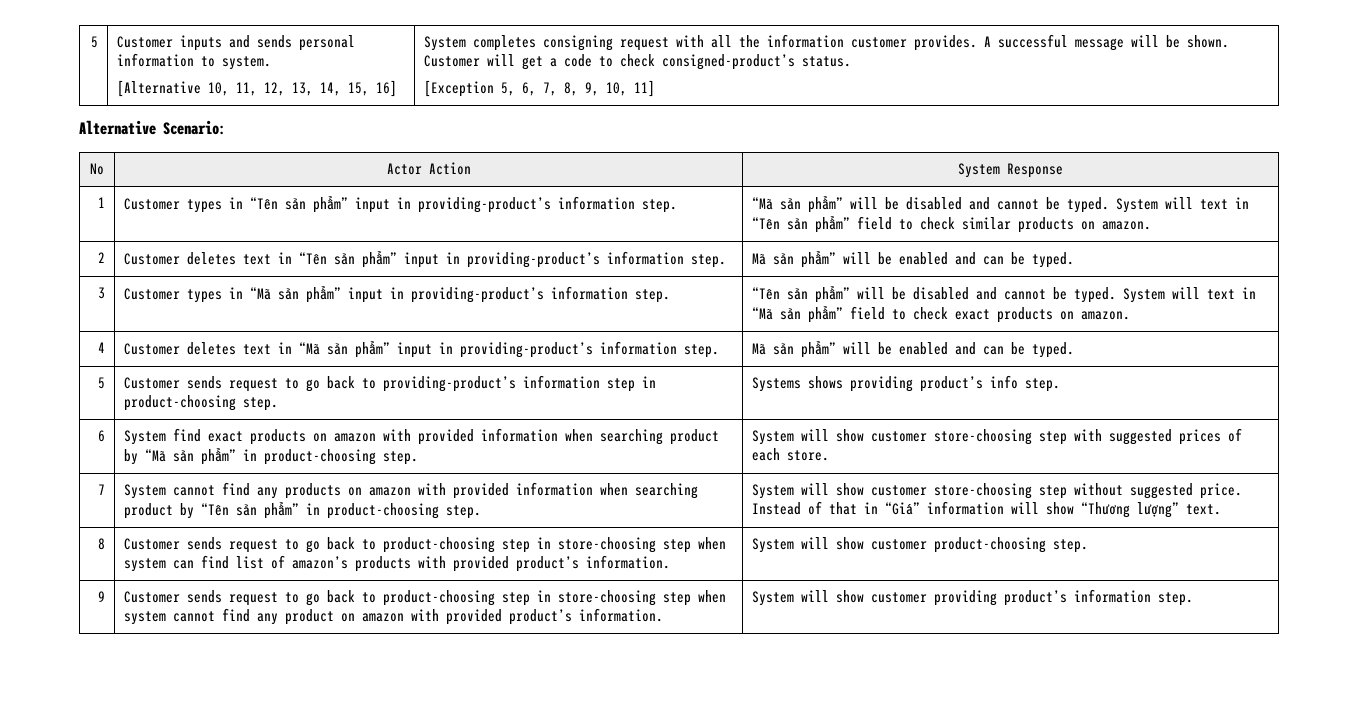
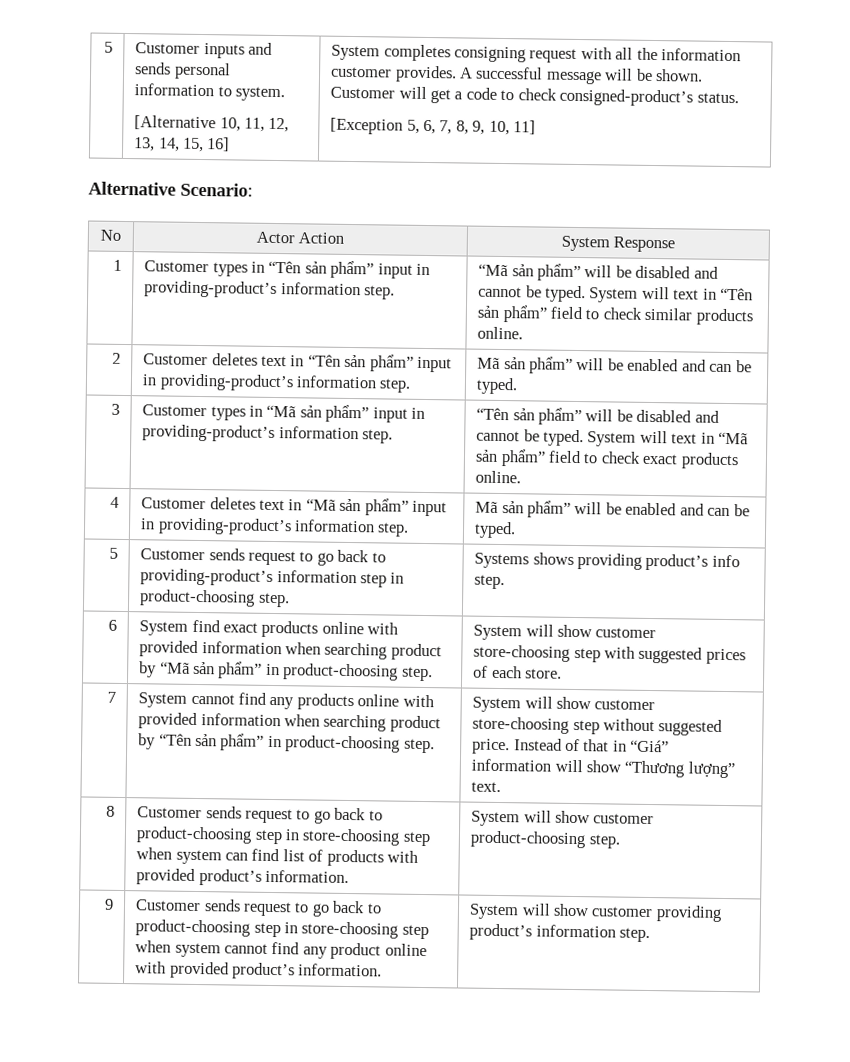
[1081,221,1152,230] on amazon. -> [477,326,524,340] online.
[1060,311,1131,320] on amazon. -> [475,470,522,484] online.
[313,433,377,442] on amazon -> [321,621,364,635] online
[348,487,412,496] on amazon -> [357,694,400,707] online
[292,556,349,569] amazon’s -> (324, 855) none
[341,613,405,622] on amazon -> [384,943,427,957] online

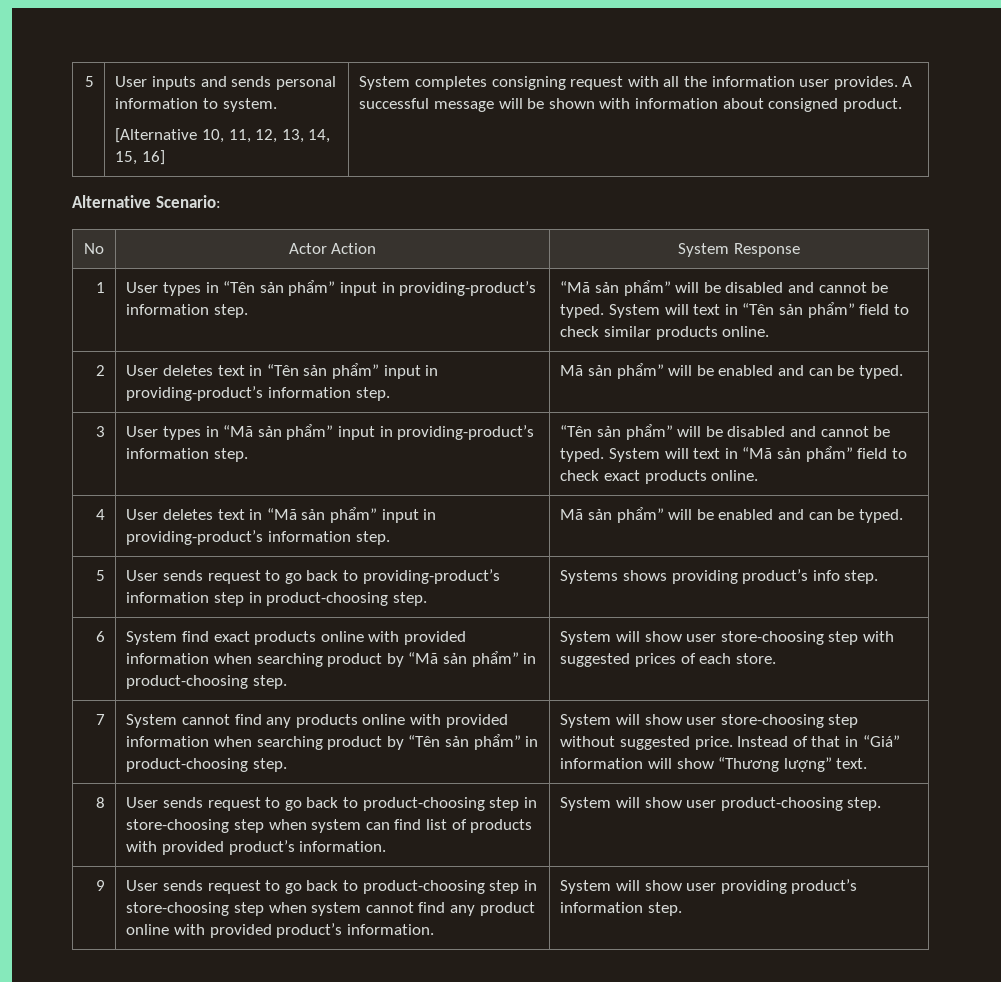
[103,41,113,53] [135,42,201,54] 5 | Customer -> [84,76,94,87] [115,76,148,87] 5 | User
[331,66,393,78] customer -> [799,79,830,87] user
[655,69,704,82] [330,86,739,107] [330,117,537,136] shown. Customer will get a code to check consigned-product’s status. // [Exception 5, 6, 7, 8, 9, 10, 11] -> [548,98,902,112] shown with information about consigned product.
[144,260,210,273] Customer -> [126,282,159,293] User
[143,353,209,366] Customer -> [126,365,159,376] User
[142,404,208,417] Customer -> [126,426,159,437] User
[141,497,207,510] Customer -> [126,509,159,520] User
[140,548,206,561] Customer -> [126,570,159,581] User
[595,627,657,639] customer -> [686,634,717,642] user
[594,699,656,711] customer -> [686,717,717,725] user
[137,806,203,819] Customer -> [126,797,159,808] User
[593,813,655,825] customer -> [686,800,717,808] user
[135,899,202,912] Customer -> [126,880,159,891] User
[591,906,654,918] customer -> [686,883,717,891] user

